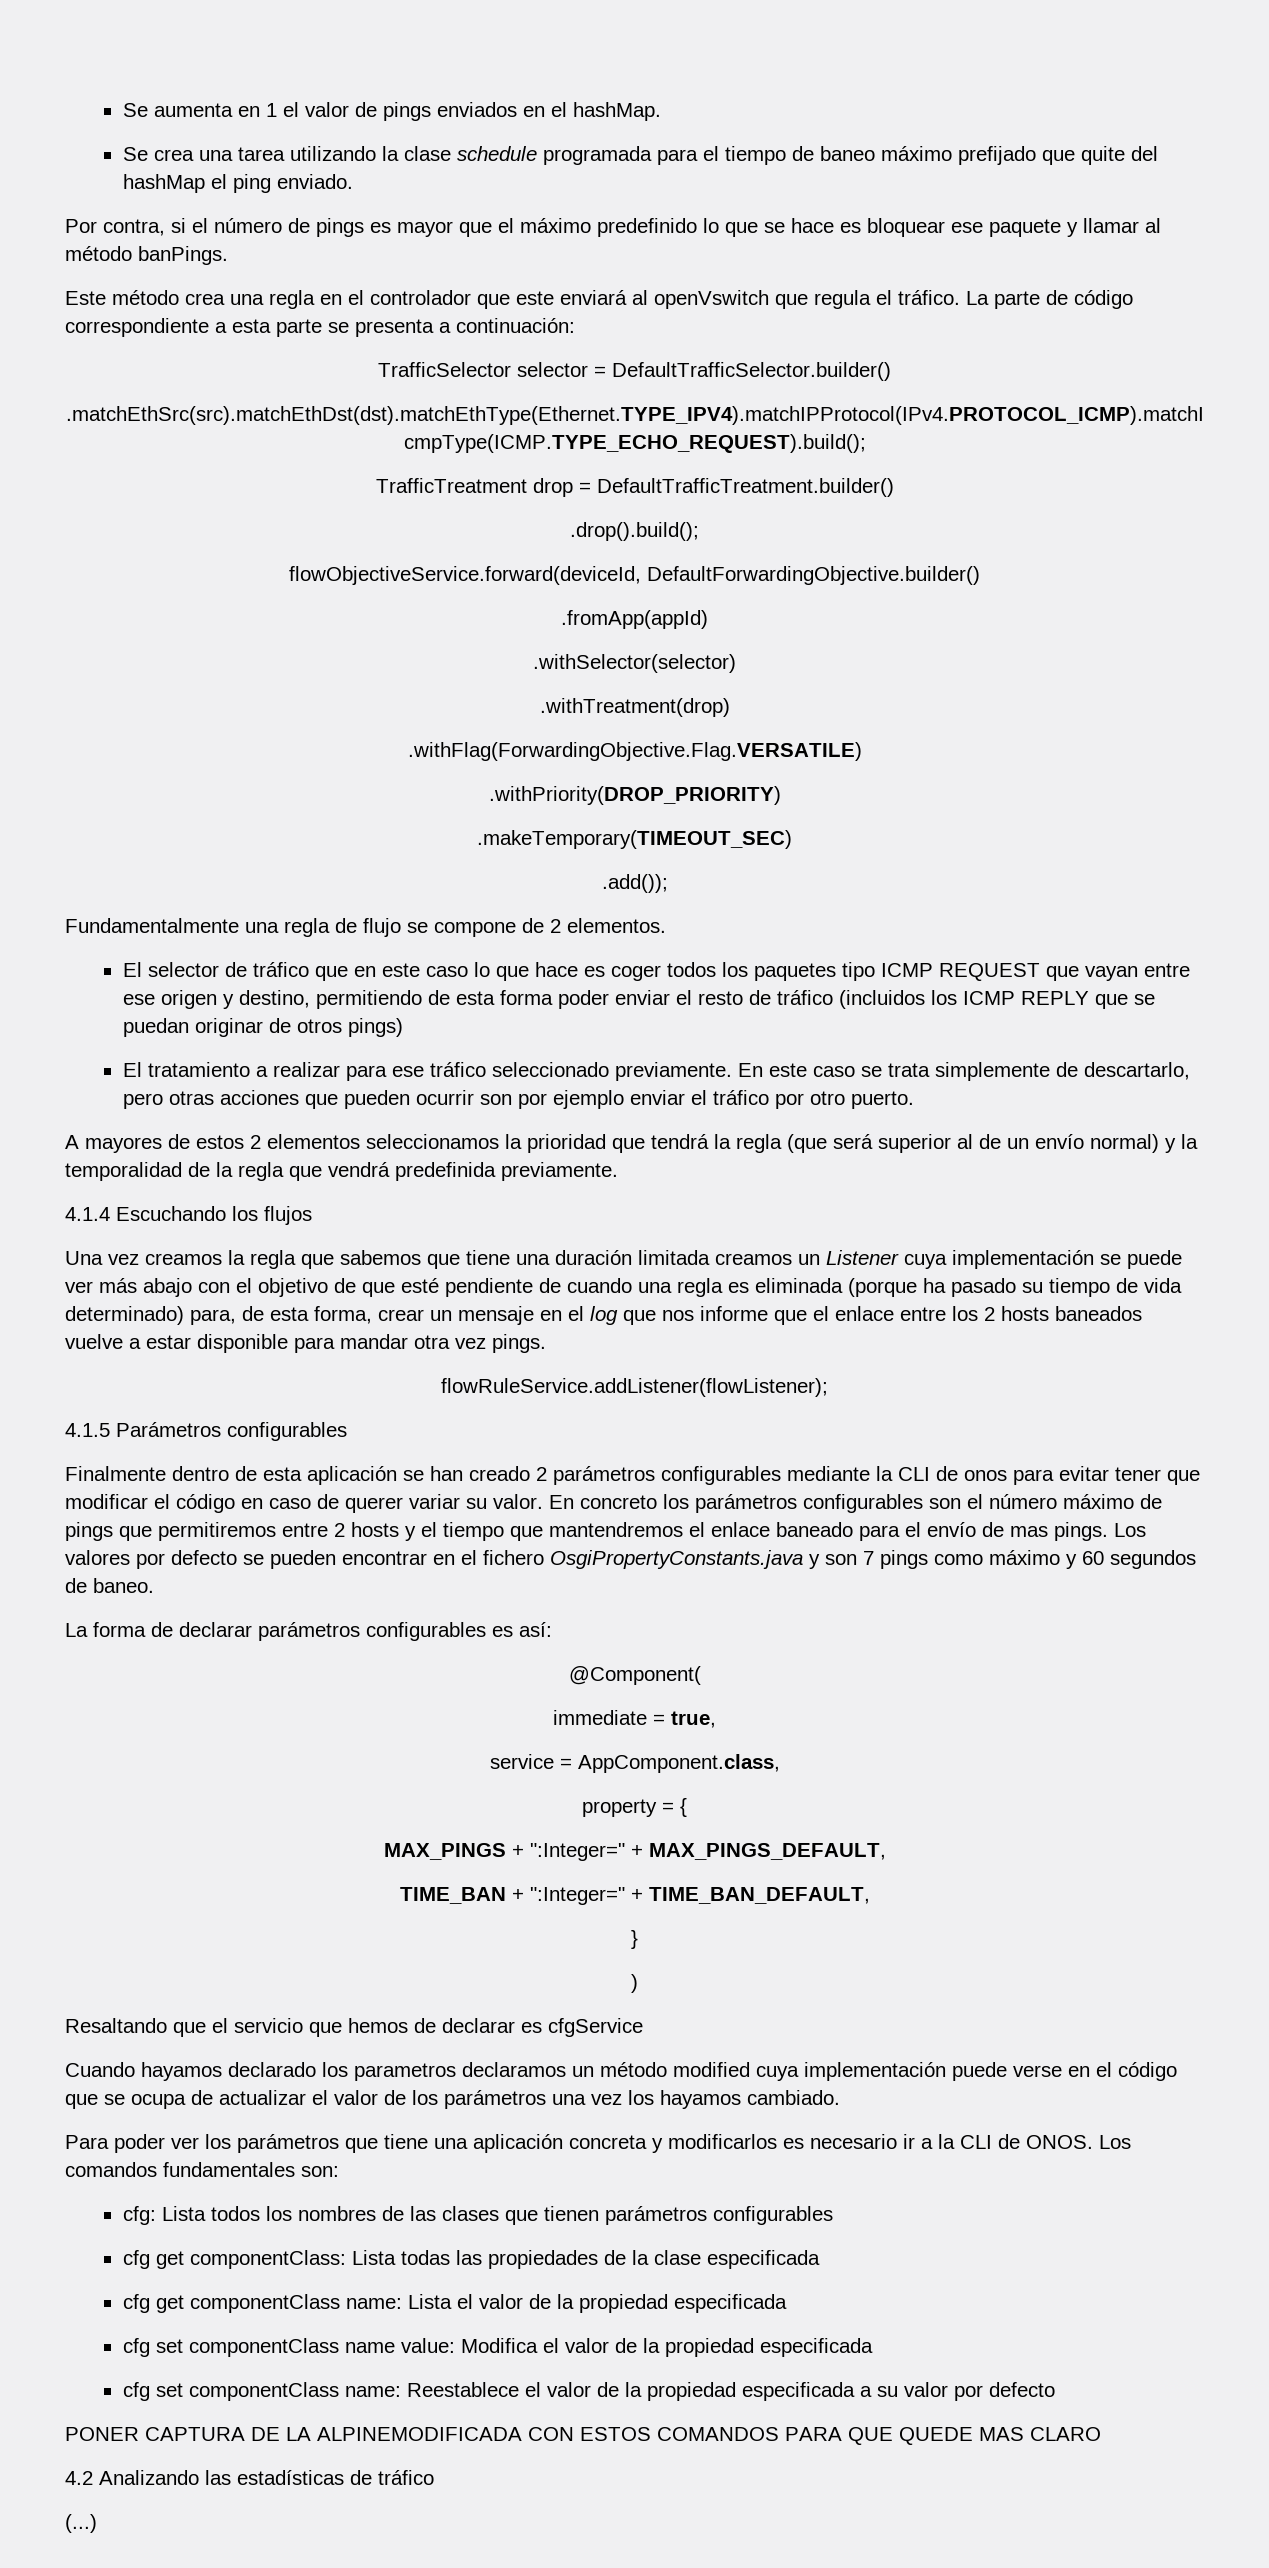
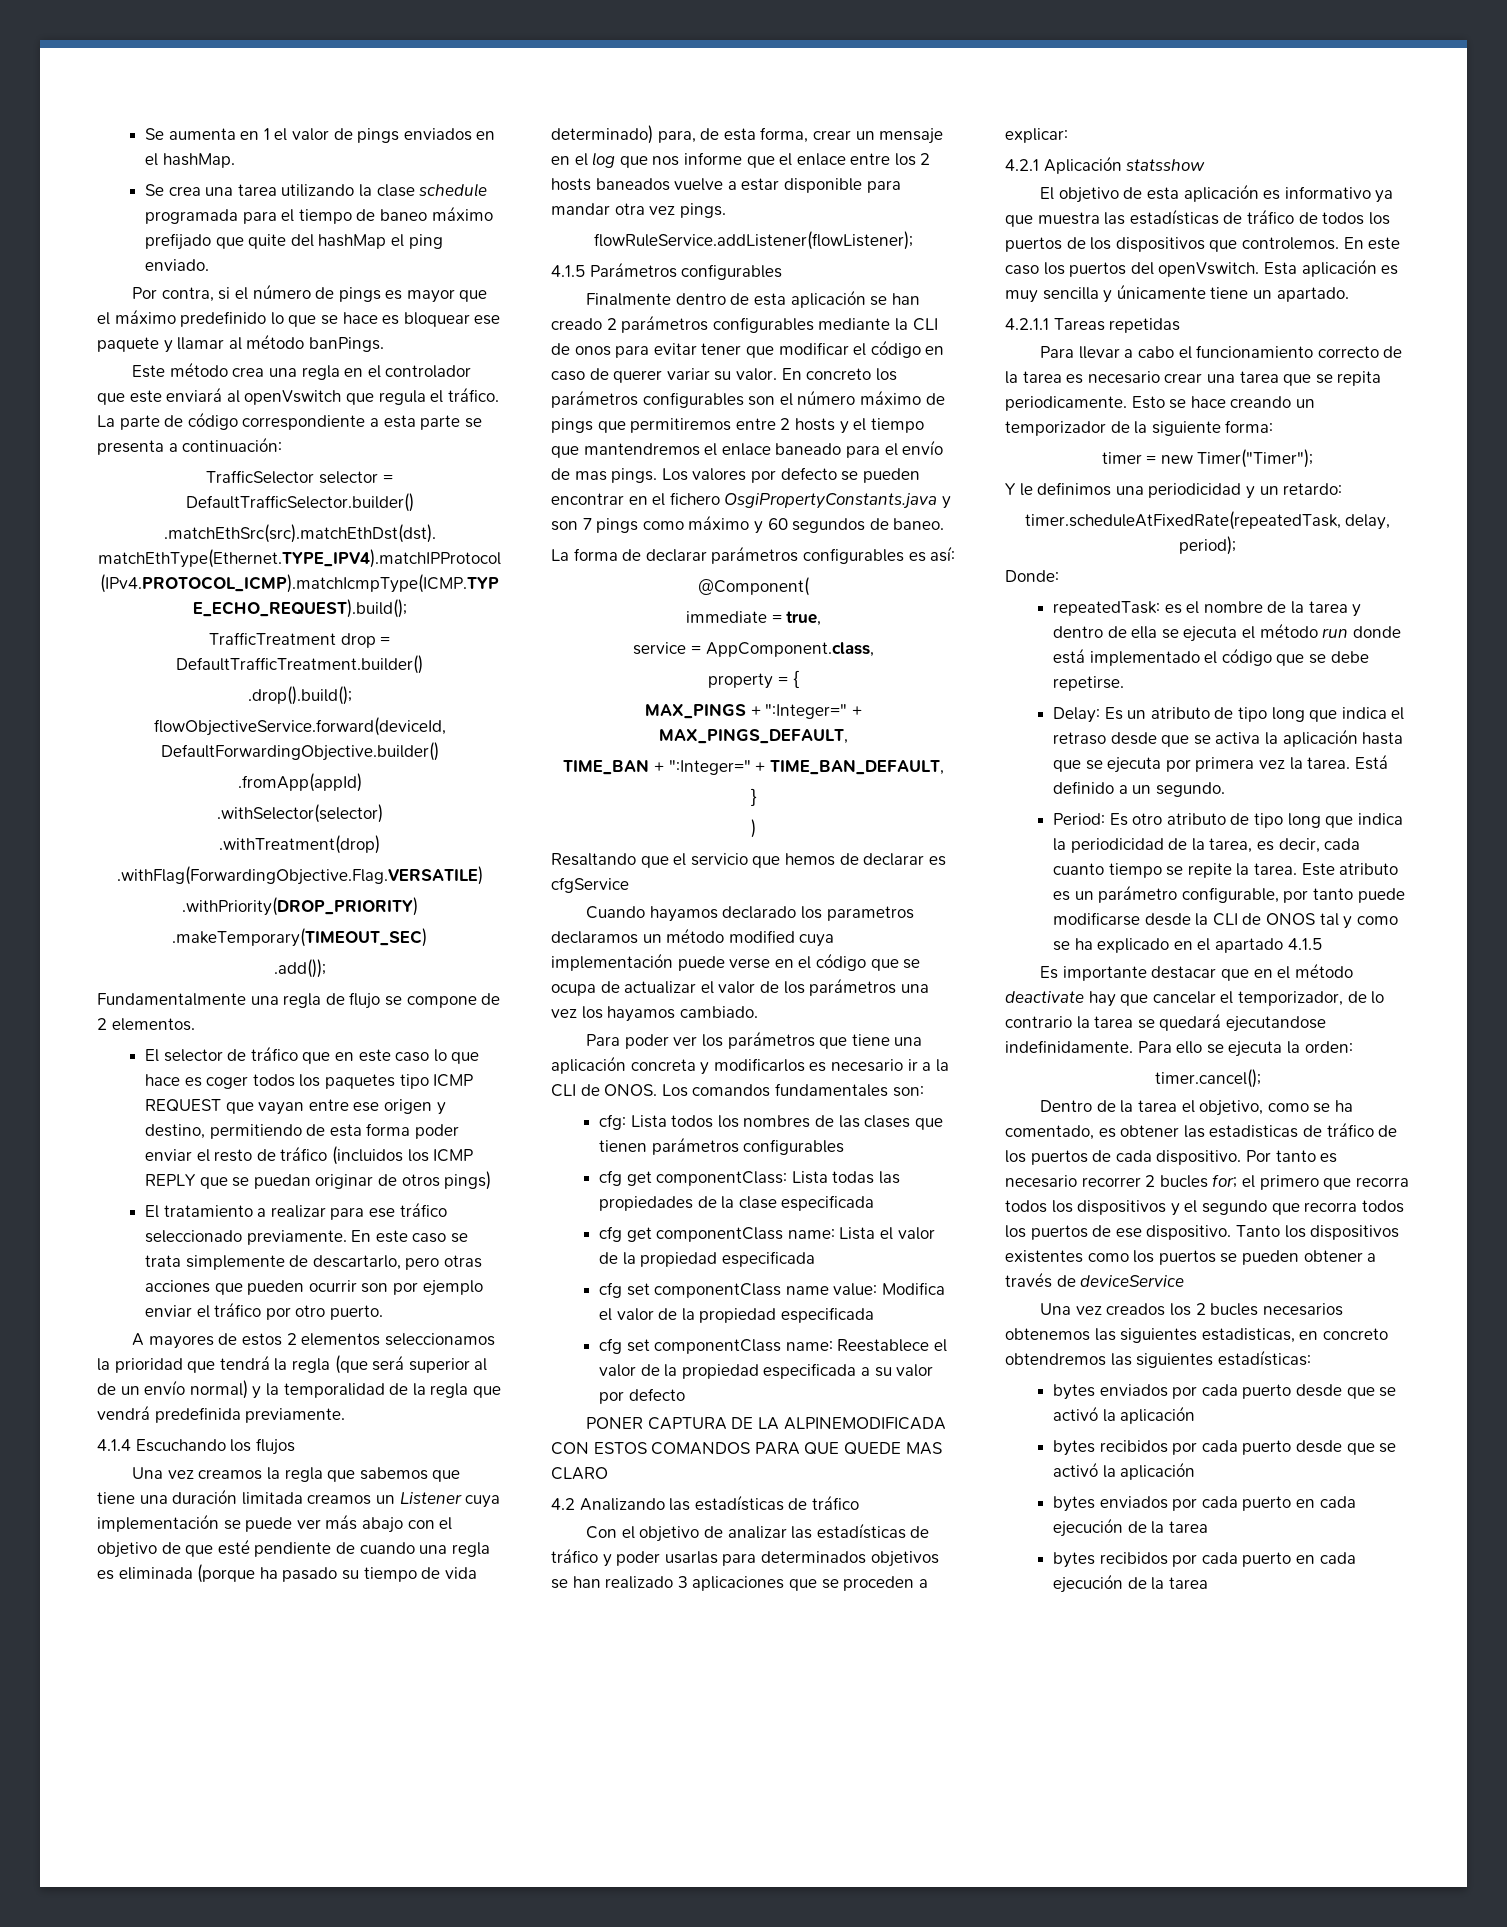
[65,2514,97,2533] (...) -> [586,1523,930,1542] [551,1548,939,1567] [551,1576,928,1591] [1005,128,1068,143] [1005,156,1206,174] [1040,184,1394,203] [1005,209,1390,227] [1005,237,1401,252] [1005,259,1399,277] [1005,284,1349,303] [1005,318,1181,333] [1040,345,1403,359] [1005,371,1382,386] [1005,396,1315,411] [1005,420,1274,436] [1101,449,1314,468] [1005,482,1343,499] [1024,511,1391,530] [1179,536,1236,555] [1005,570,1059,582] [1053,601,1362,617] [1053,623,1401,642] [1053,648,1369,666] [1053,676,1125,691] [1053,707,1405,723] [1053,729,1404,747] [1053,754,1388,773] [1053,781,1225,797] [1053,813,1403,828] [1053,838,1361,853] [1053,863,1399,878] [1053,885,1405,903] [1053,912,1398,929] [1053,938,1322,953] [1040,963,1353,981] [1005,991,1385,1007] [1005,1013,1326,1032] [1005,1040,1353,1057] [1154,1069,1261,1088] [1040,1100,1353,1116] [1005,1122,1398,1140] [1005,1150,1338,1165] [1005,1174,1409,1190] [1005,1200,1404,1216] [1005,1225,1400,1240] [1005,1250,1377,1265] [1005,1272,1185,1288] [1040,1303,1343,1316] [1005,1328,1388,1343] [1005,1350,1311,1368] [1053,1384,1397,1400] [1053,1406,1196,1424] [1053,1440,1397,1456] [1053,1462,1196,1480] [1053,1496,1356,1512] [1053,1518,1208,1537] [1053,1552,1356,1568] [1053,1574,1208,1593] Con el objetivo de analizar las estadísticas de tráfico y poder usarlas para determinados objetivos se han realizado 3 aplicaciones que se proceden a explicar: // 4.2.1 Aplicación statsshow // El objetivo de esta aplicación es informativo ya que muestra las estadísticas de tráfico de todos los puertos de los dispositivos que controlemos. En este caso los puertos del openVswitch. Esta aplicación es muy sencilla y únicamente tiene un apartado. // 4.2.1.1 Tareas repetidas // Para llevar a cabo el funcionamiento correcto de la tarea es necesario crear una tarea que se repita periodicamente. Esto se hace creando un temporizador de la siguiente forma: // timer = new Timer("Timer"); // Y le definimos una periodicidad y un retardo: // timer.scheduleAtFixedRate(repeatedTask, delay, period); // Donde: // repeatedTask: es el nombre de la tarea y dentro de ella se ejecuta el método run donde está implementado el código que se debe repetirse. // Delay: Es un atributo de tipo long que indica el retraso desde que se activa la aplicación hasta que se ejecuta por primera vez la tarea. Está definido a un segundo. // Period: Es otro atributo de tipo long que indica la periodicidad de la tarea, es decir, cada cuanto tiempo se repite la tarea. Este atributo es un parámetro configurable, por tanto puede modificarse desde la CLI de ONOS tal y como se ha explicado en el apartado 4.1.5 // Es importante destacar que en el método deactivate hay que cancelar el temporizador, de lo contrario la tarea se quedará ejecutandose indefinidamente. Para ello se ejecuta la orden: // timer.cancel(); // Dentro de la tarea el objetivo, como se ha comentado, es obtener las estadisticas de tráfico de los puertos de cada dispositivo. Por tanto es necesario recorrer 2 bucles for; el primero que recorra todos los dispositivos y el segundo que recorra todos los puertos de ese dispositivo. Tanto los dispositivos existentes como los puertos se pueden obtener a través de deviceService // Una vez creados los 2 bucles necesarios obtenemos las siguientes estadisticas, en concreto obtendremos las siguientes estadísticas: // bytes enviados por cada puerto desde que se activó la aplicación // bytes recibidos por cada puerto desde que se activó la aplicación // bytes enviados por cada puerto en cada ejecución de la tarea // bytes recibidos por cada puerto en cada ejecución de la tarea

